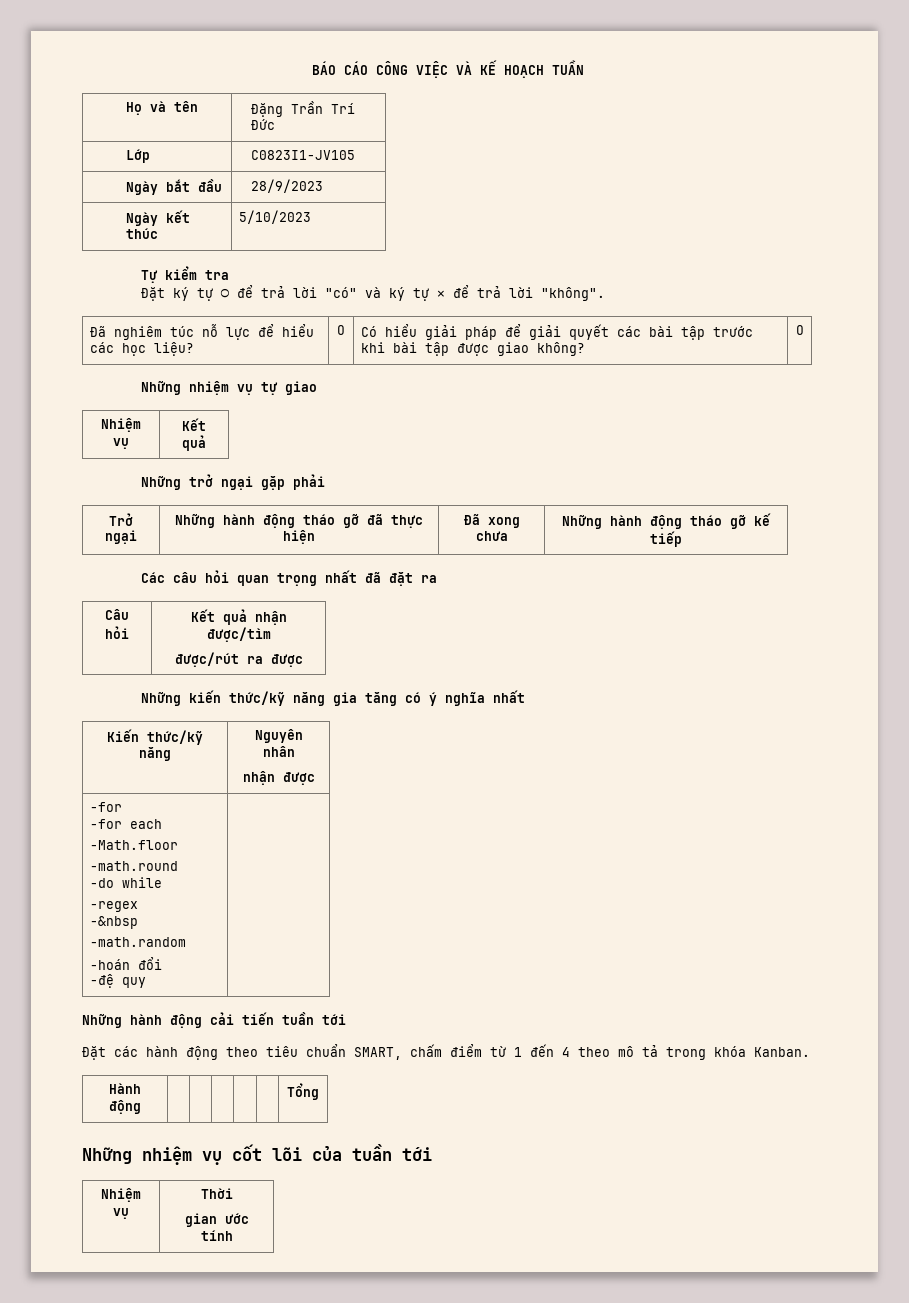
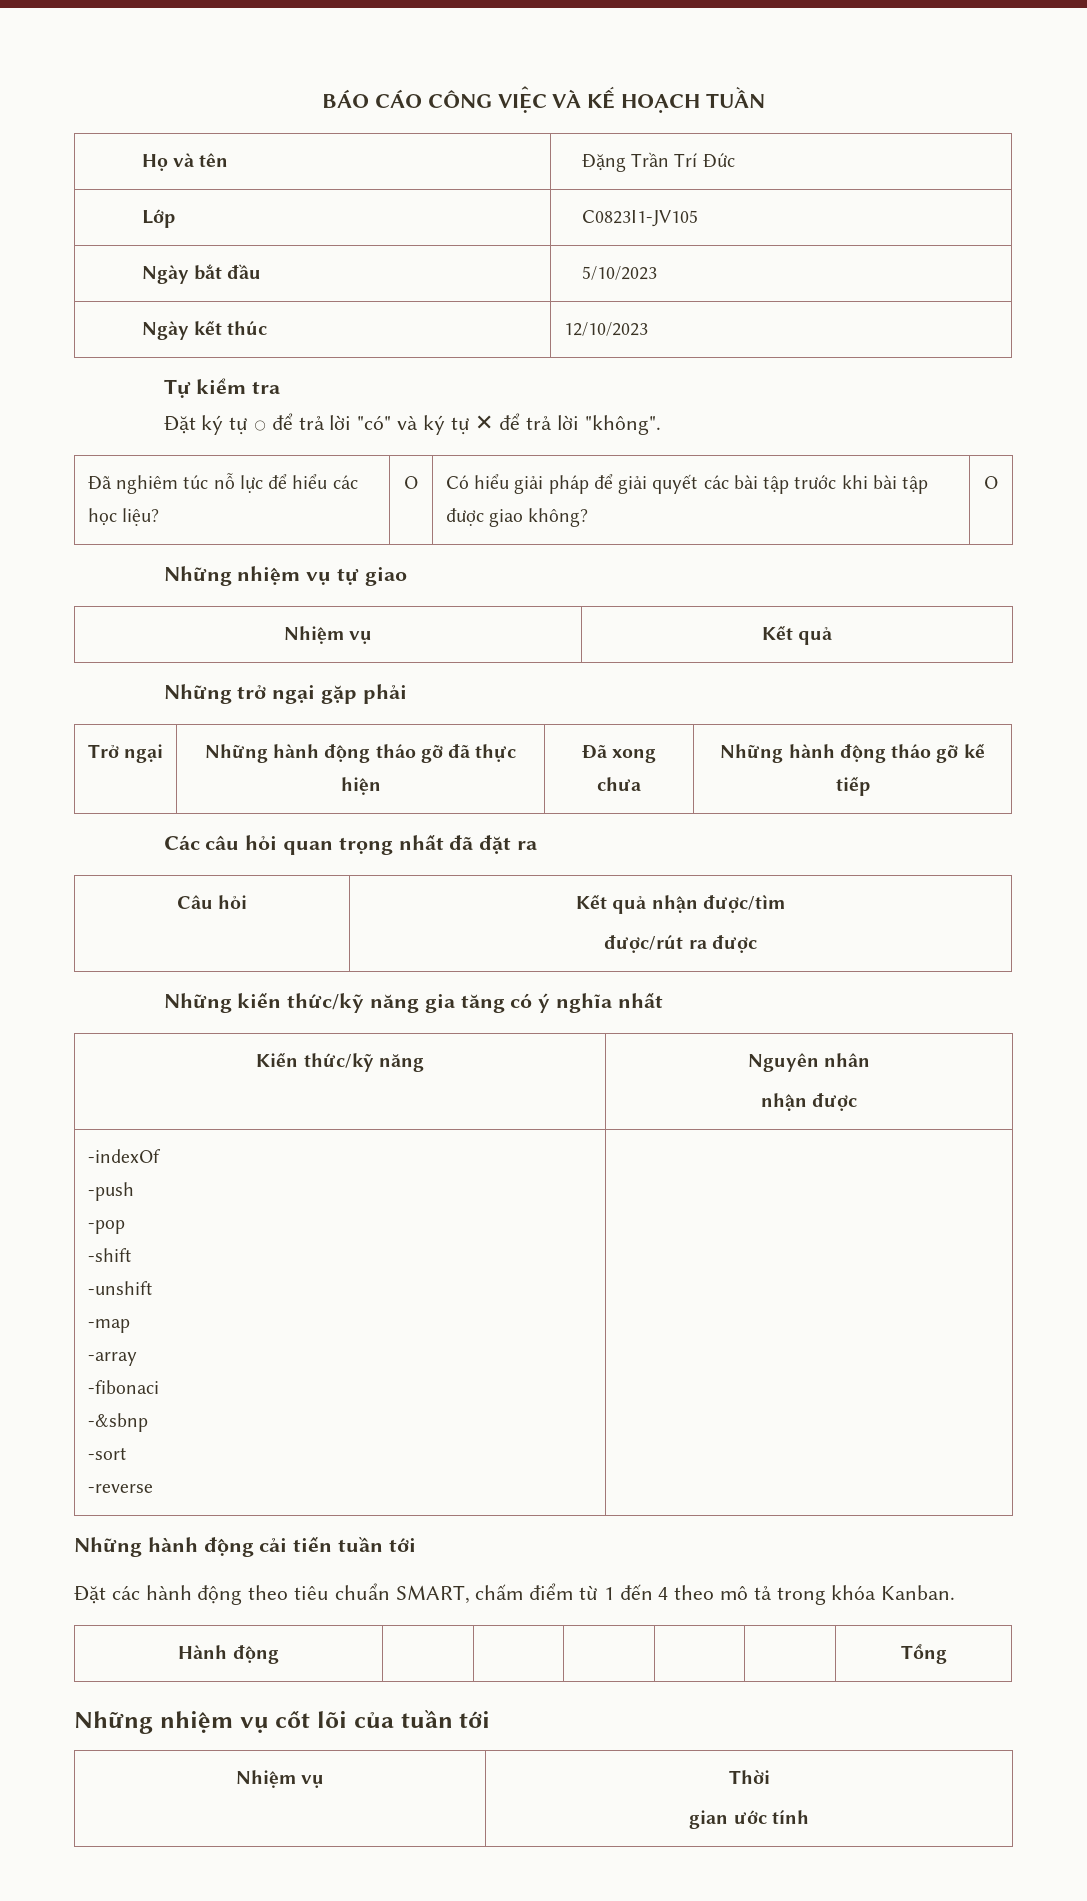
[250,179,323,193] 28/9/2023 -> [581,266,657,280] 5/10/2023
[238,210,311,224] 5/10/2023 -> [563,322,648,336] 12/10/2023
[89,802,122,812] [89,819,162,829] [89,840,178,850] [89,861,178,871] [89,877,162,888] [89,901,138,912] [89,916,138,929] [89,937,186,947] [89,957,162,970] [89,974,146,988] -for // -for each // -Math.floor // -math.round // -do while // -regex // -&nbsp // -math.random // -hoán đổi // -đệ quy -> [87,1149,161,1163] [87,1182,134,1201] [87,1220,125,1234] [87,1248,132,1262] [87,1281,153,1295] [87,1319,130,1333] [87,1352,137,1366] [87,1380,159,1394] [87,1413,148,1432] [87,1447,127,1460] [87,1484,153,1493] -indexOf // -push // -pop // -shift // -unshift // -map // -array // -fibonaci // -&sbnp // -sort // -reverse

